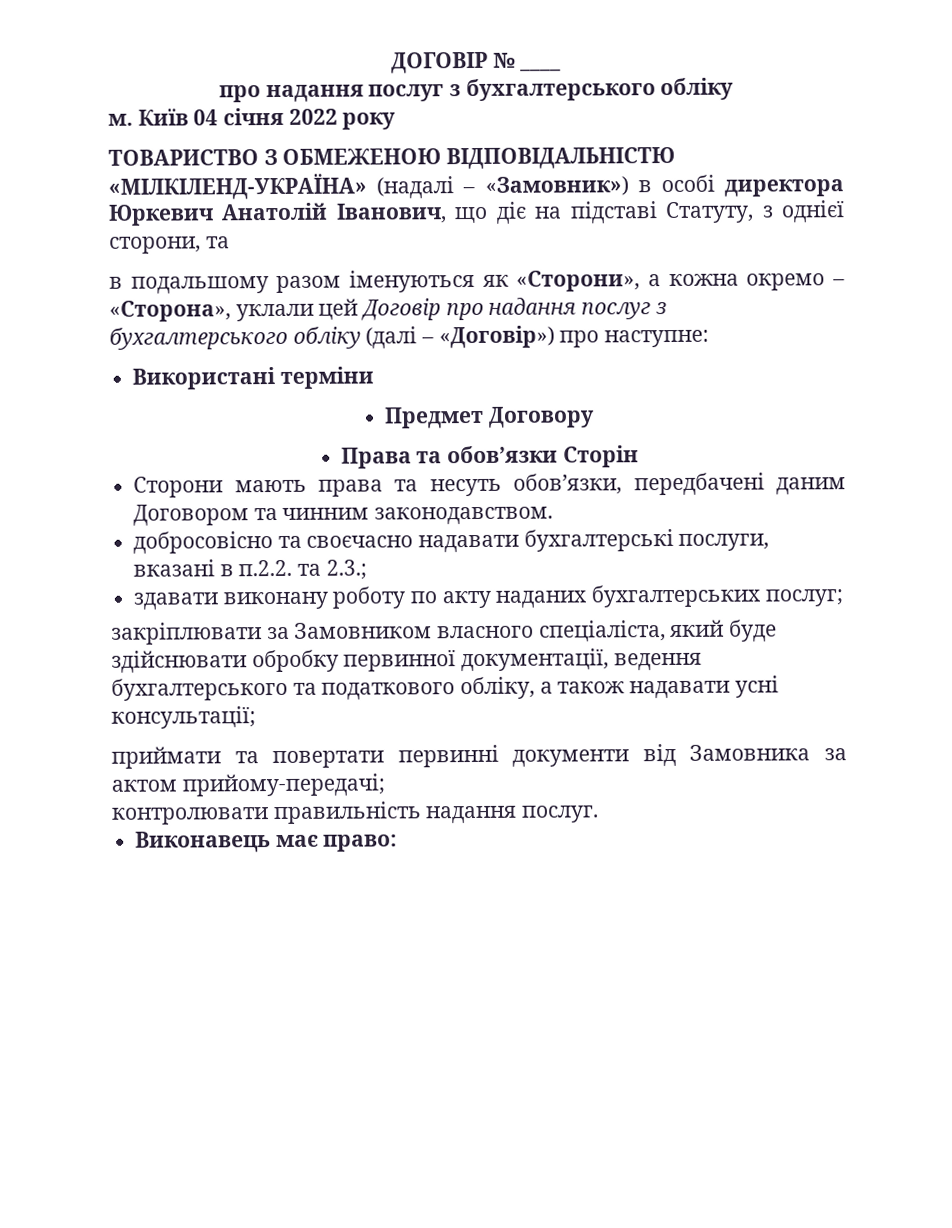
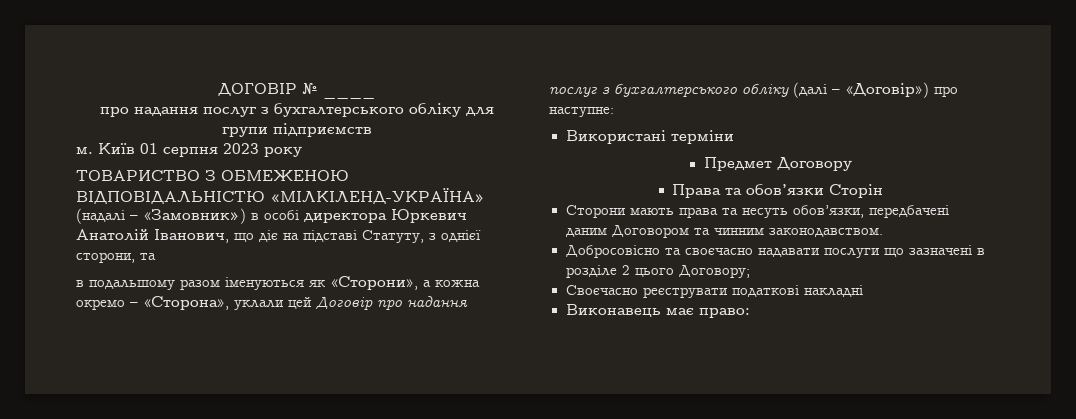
(735, 89) none -> [465,107,494,116] [221,123,372,137] для групи підприємств
[193,107,338,126] 04 січня 2022 -> [140,143,259,157] 01 серпня 2023
[133,531,274,554] добросовісно -> [565,245,660,258] Добросовісно
[523,528,770,552] [133,559,367,580] [133,584,843,610] [111,619,778,645] [111,648,702,673] [111,675,779,701] [111,706,256,729] [111,743,847,769] [111,773,385,797] [111,801,600,825] бухгалтерські послуги, вказані в п.2.2. та 2.3.; // здавати виконану роботу по акту наданих бухгалтерських послуг; // закріплювати за Замовником власного спеціаліста, який буде здійснювати обробку первинної документації, ведення бухгалтерського та податкового обліку, а також надавати усні консультації; // приймати та повертати первинні документи від Замовника за актом прийому-передачі; // контролювати правильність надання послуг. -> [823,245,985,258] [565,265,750,278] [565,285,863,298] послуги що зазначені в розділе 2 цього Договору; // Своєчасно реєструвати податкові накладні

